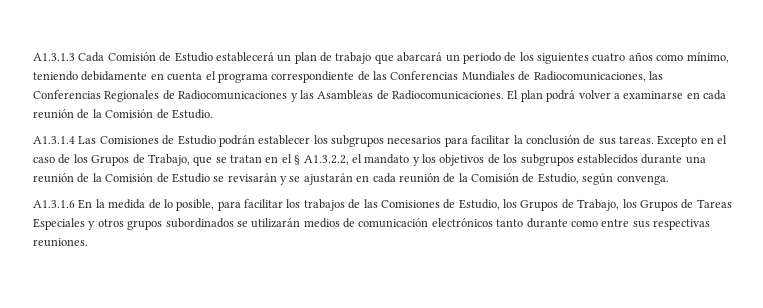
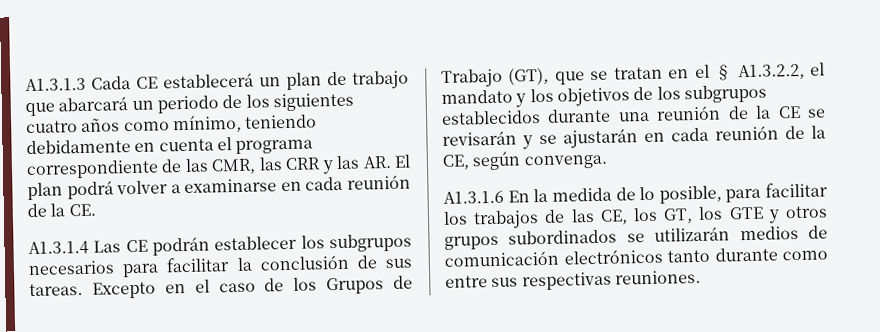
[107,52,213,62] Comisión de Estudio -> [136,76,158,89] CE
[390,71,663,82] [33,90,504,102] Conferencias Mundiales de Radiocomunicaciones, las Conferencias Regionales de Radiocomunicaciones y las Asambleas de Radiocomunicaciones. -> [211,155,392,175] CMR, las CRR y las AR.
[105,109,213,119] Comisión de Estudio. -> [68,203,96,217] CE.
[99,135,216,145] Comisiones de Estudio -> [125,239,148,253] CE
[147,154,190,166] Trabajo, -> [441,67,550,88] Trabajo (GT),
[105,173,210,183] Comisión de Estudio -> [777,105,801,119] CE
[471,173,579,184] Comisión de Estudio, -> [442,154,470,170] CE,
[380,199,732,211] [33,218,85,230] Comisiones de Estudio, los Grupos de Trabajo, los Grupos de Tareas Especiales -> [599,206,764,225] CE, los GT, los GTE

